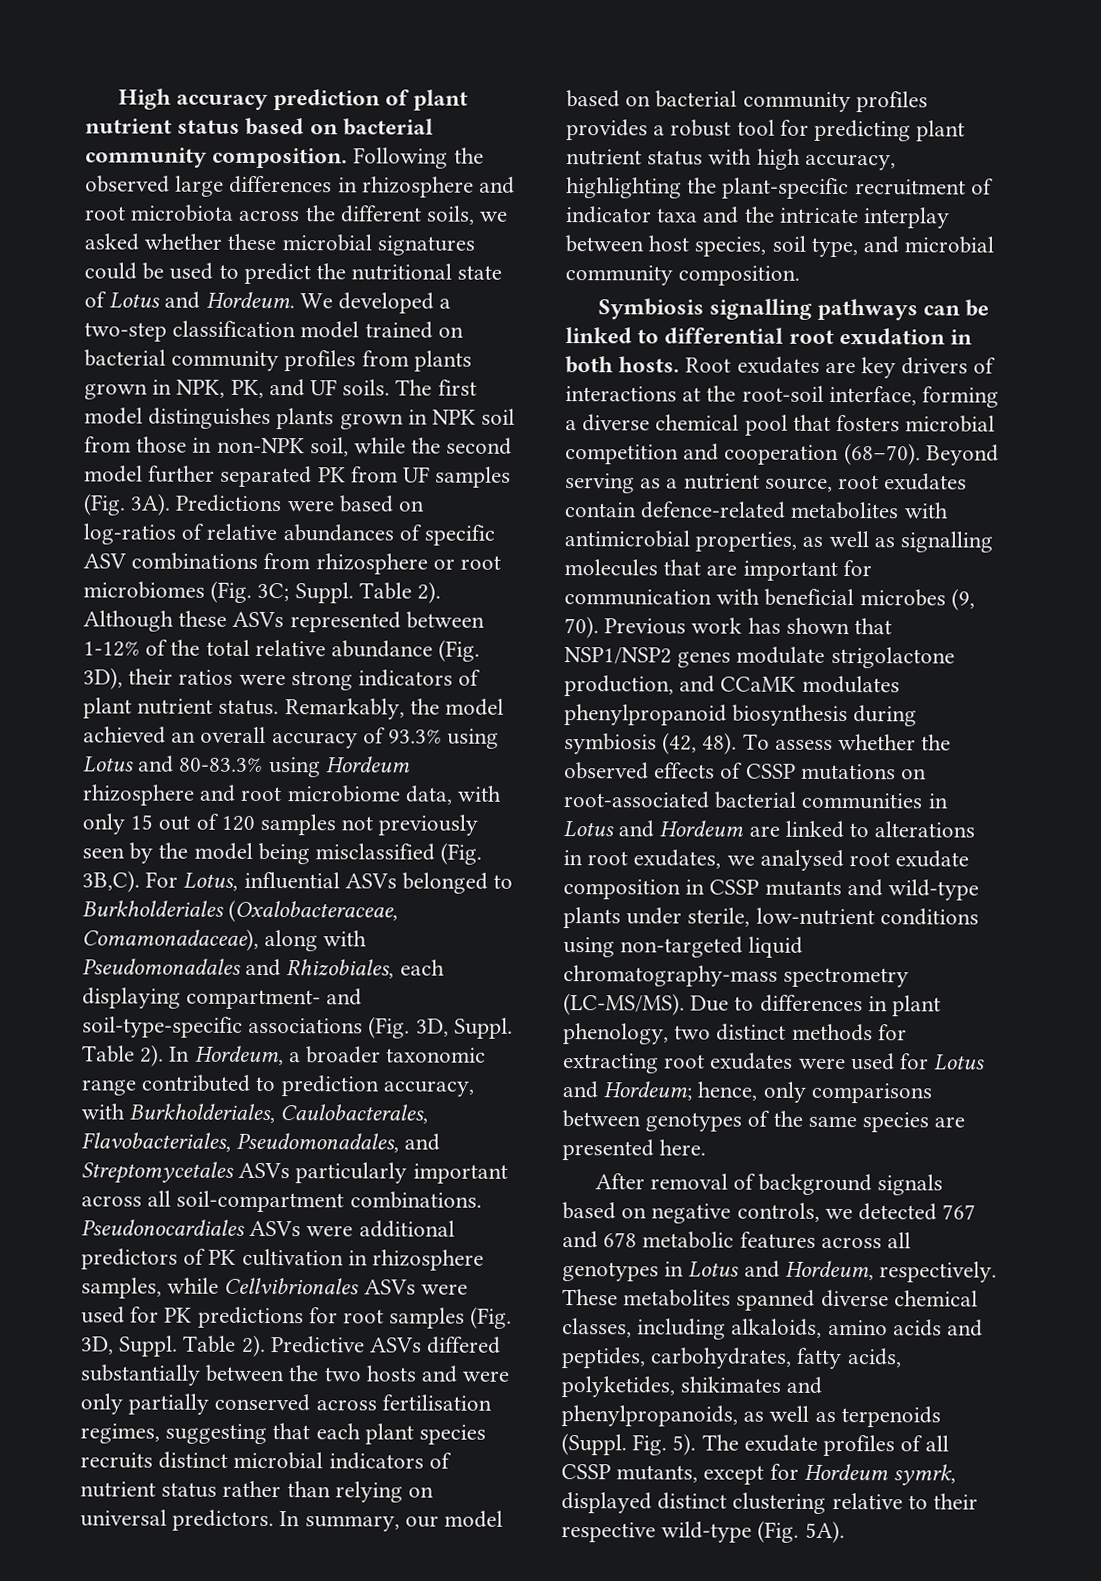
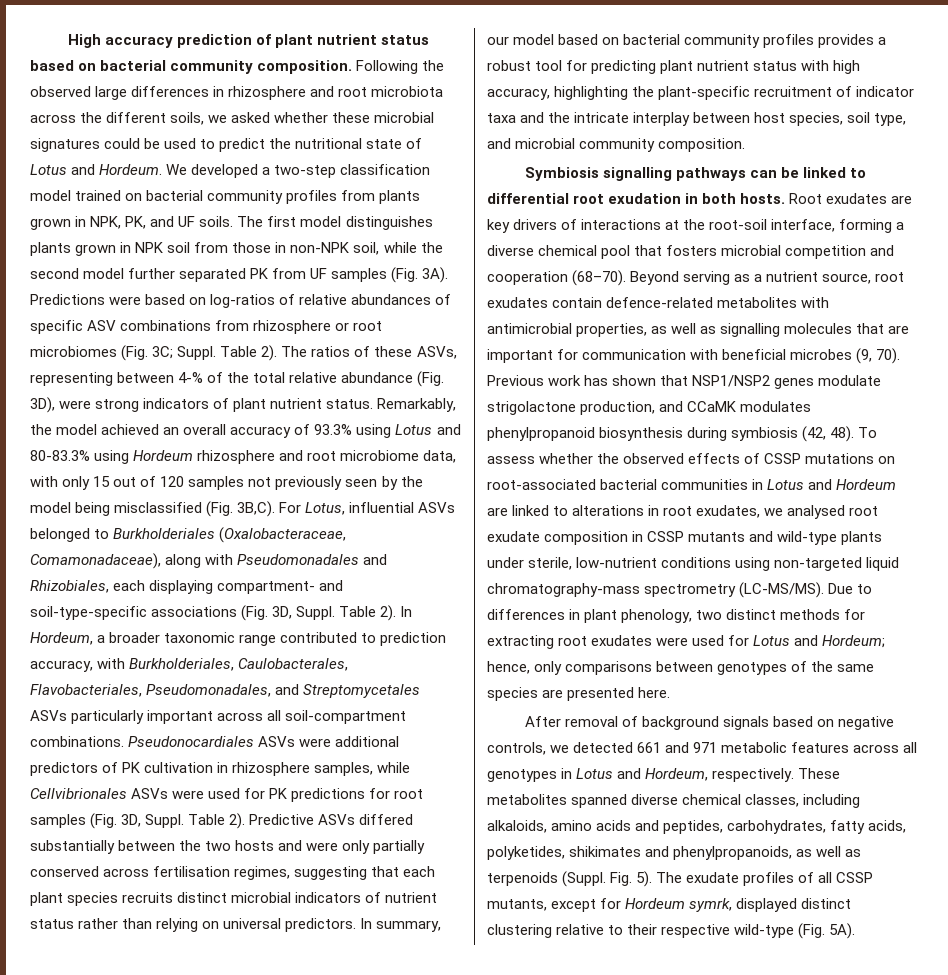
[83,610,485,633] [83,641,140,657] Although these ASVs represented between 1-12% -> [281,346,457,359] [30,372,204,386] The ratios of these ASVs, representing between 4-%
[128,668,234,685] their ratios -> (55, 405) none
[942,1204,977,1220] [562,1231,638,1249] 767 and 678 -> [637,742,718,753] 661 and 971

